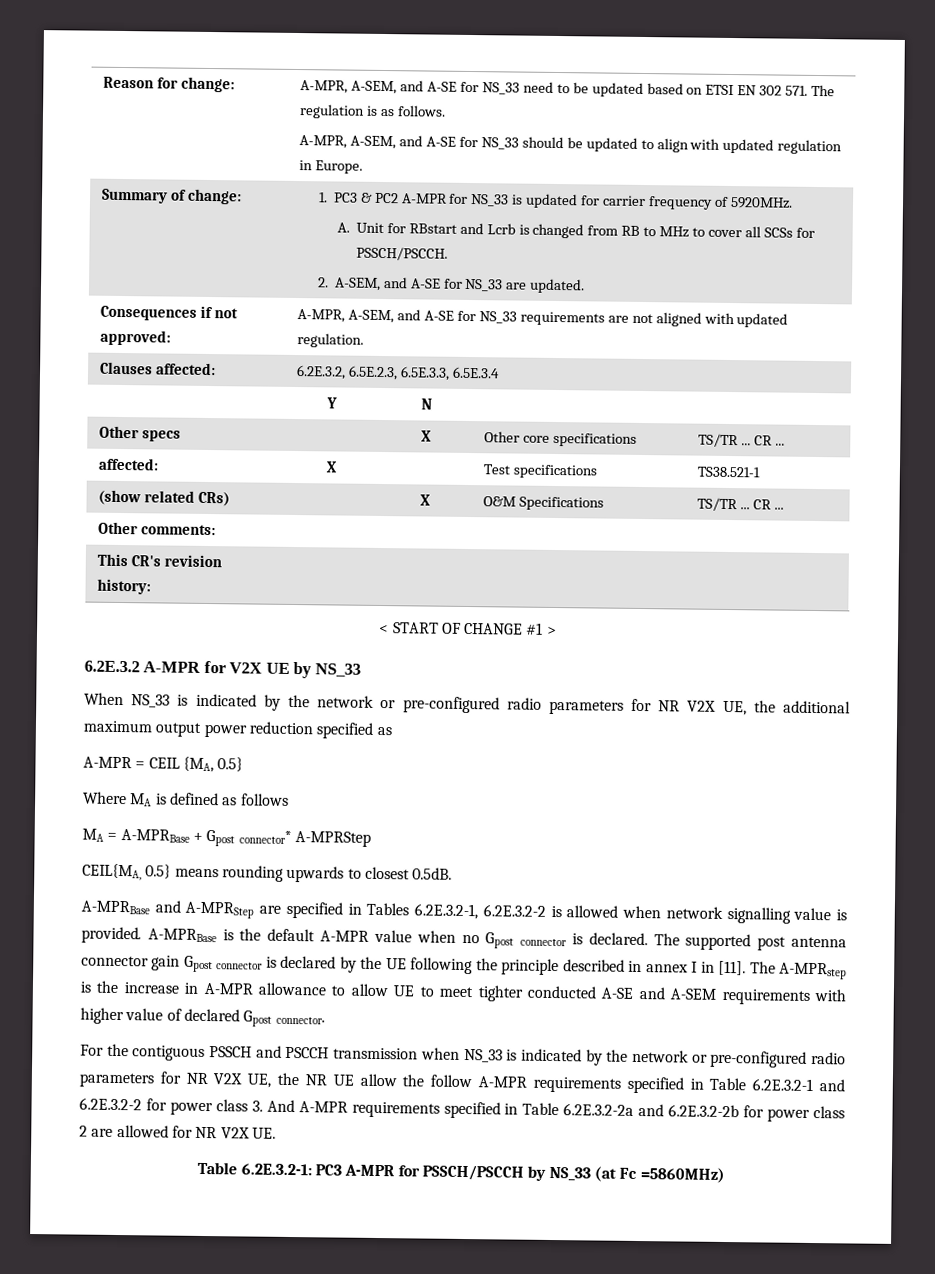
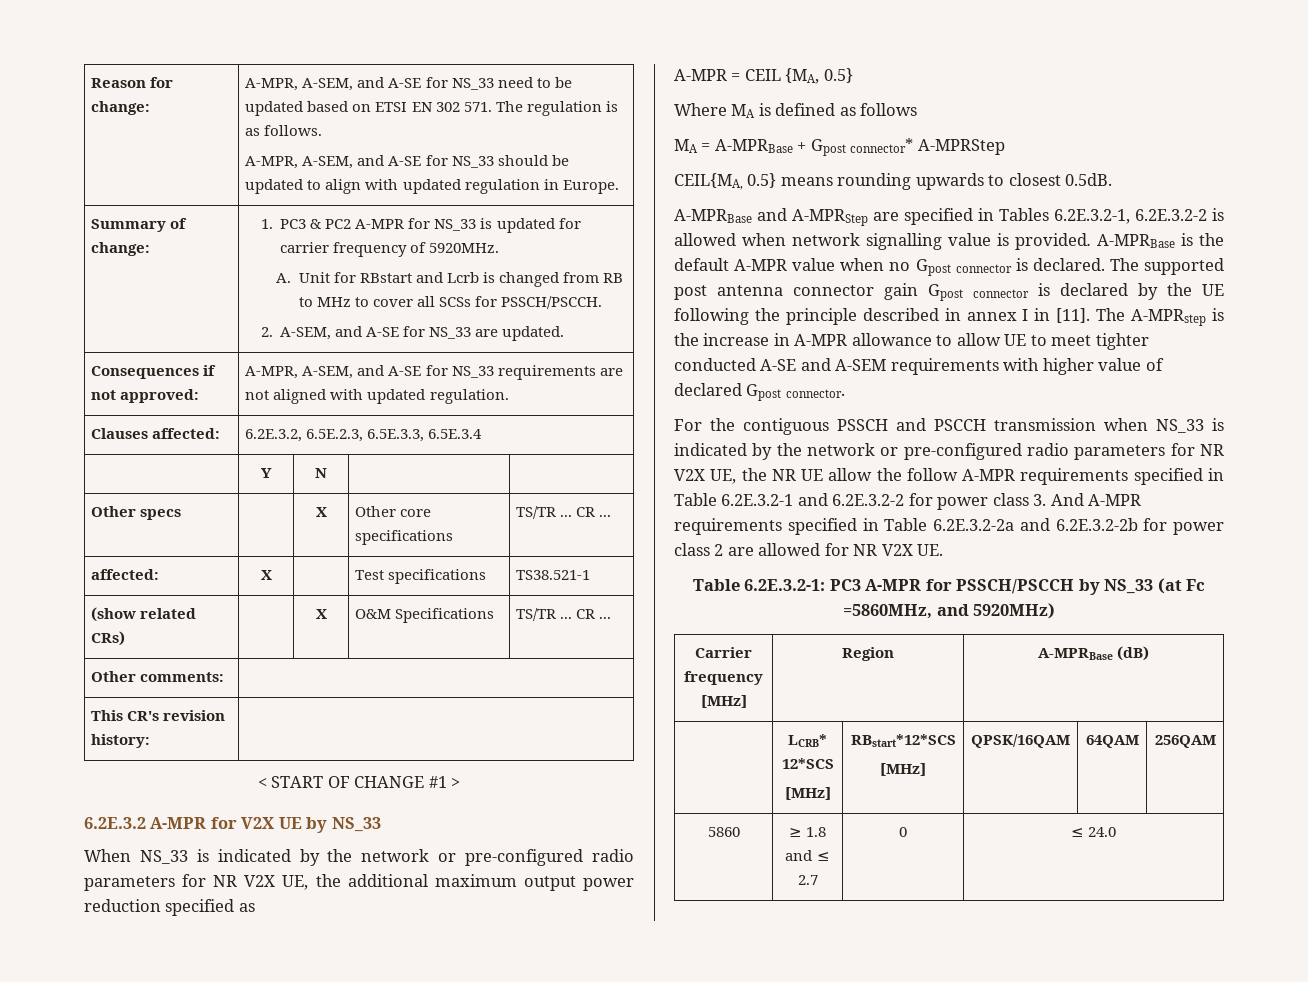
[639,1167,725,1183] =5860MHz) -> [843,603,1055,619] [695,647,752,658] [684,671,763,685] [700,695,747,708] [842,647,894,661] [1037,646,1150,661] [788,734,827,747] [781,758,834,769] [784,787,831,800] [850,734,956,747] [880,763,926,776] [971,734,1070,748] [1085,735,1139,748] [1154,735,1216,748] [707,827,740,837] [788,827,827,837] [785,850,830,861] [797,875,818,885] [899,827,907,837] [1070,827,1117,837] =5860MHz, and 5920MHz) // Carrier frequency [MHz] | Region | A-MPRBase (dB) // | LCRB* 12*SCS // [MHz] | RBstart*12*SCS // [MHz] | QPSK/16QAM | 64QAM | 256QAM // 5860 | ≥ 1.8 and ≤ 2.7 | 0 | ≤ 24.0

